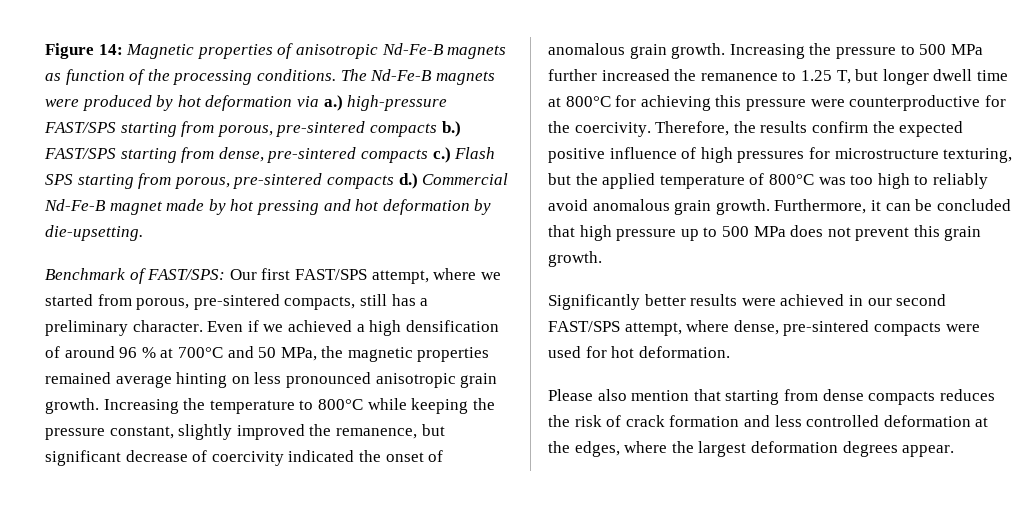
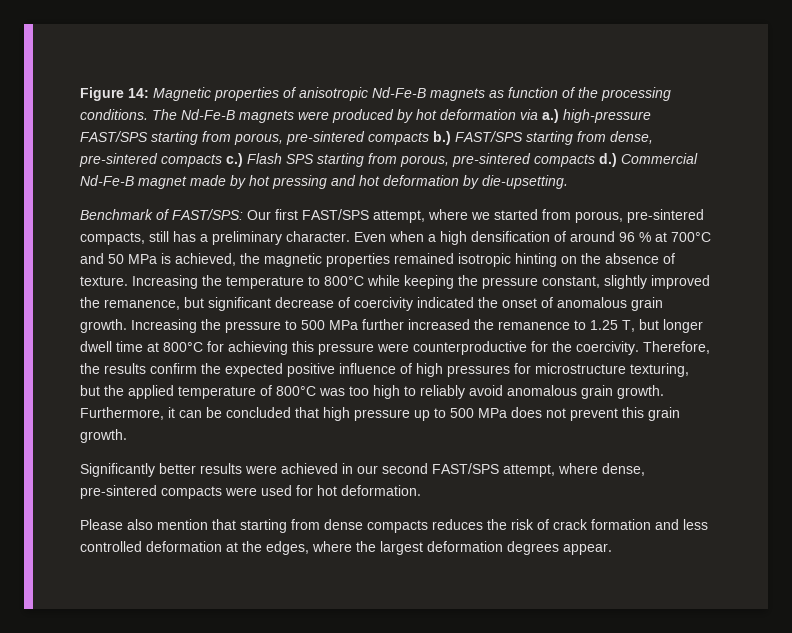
[247,320,352,332] if we achieved -> [389,231,424,242] when
[280,347,317,361] MPa, -> [128,253,236,266] MPa is achieved,
[115,375,172,388] average -> [458,253,511,267] isotropic
[254,372,498,388] [45,398,99,414] less pronounced anisotropic grain growth. -> [581,253,675,264] [80,276,128,286] the absence of texture.

